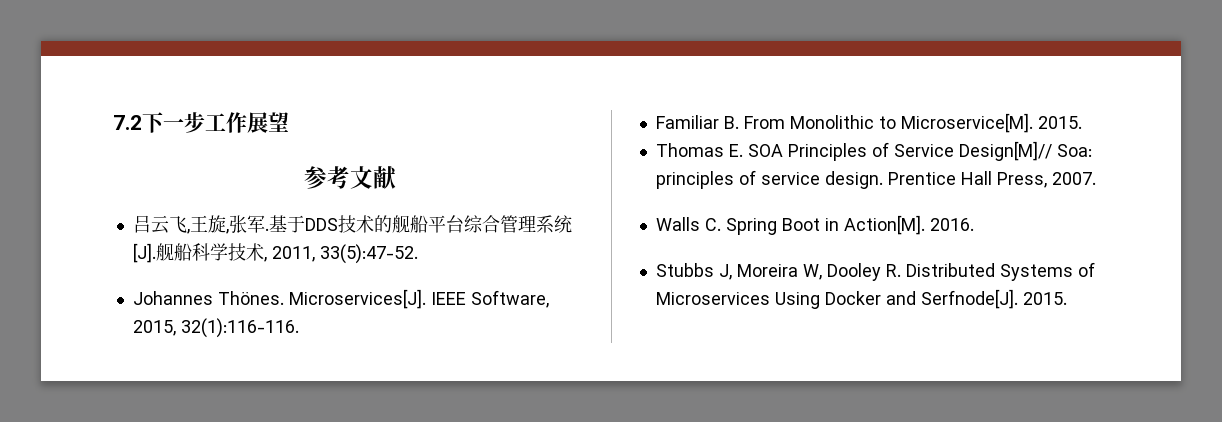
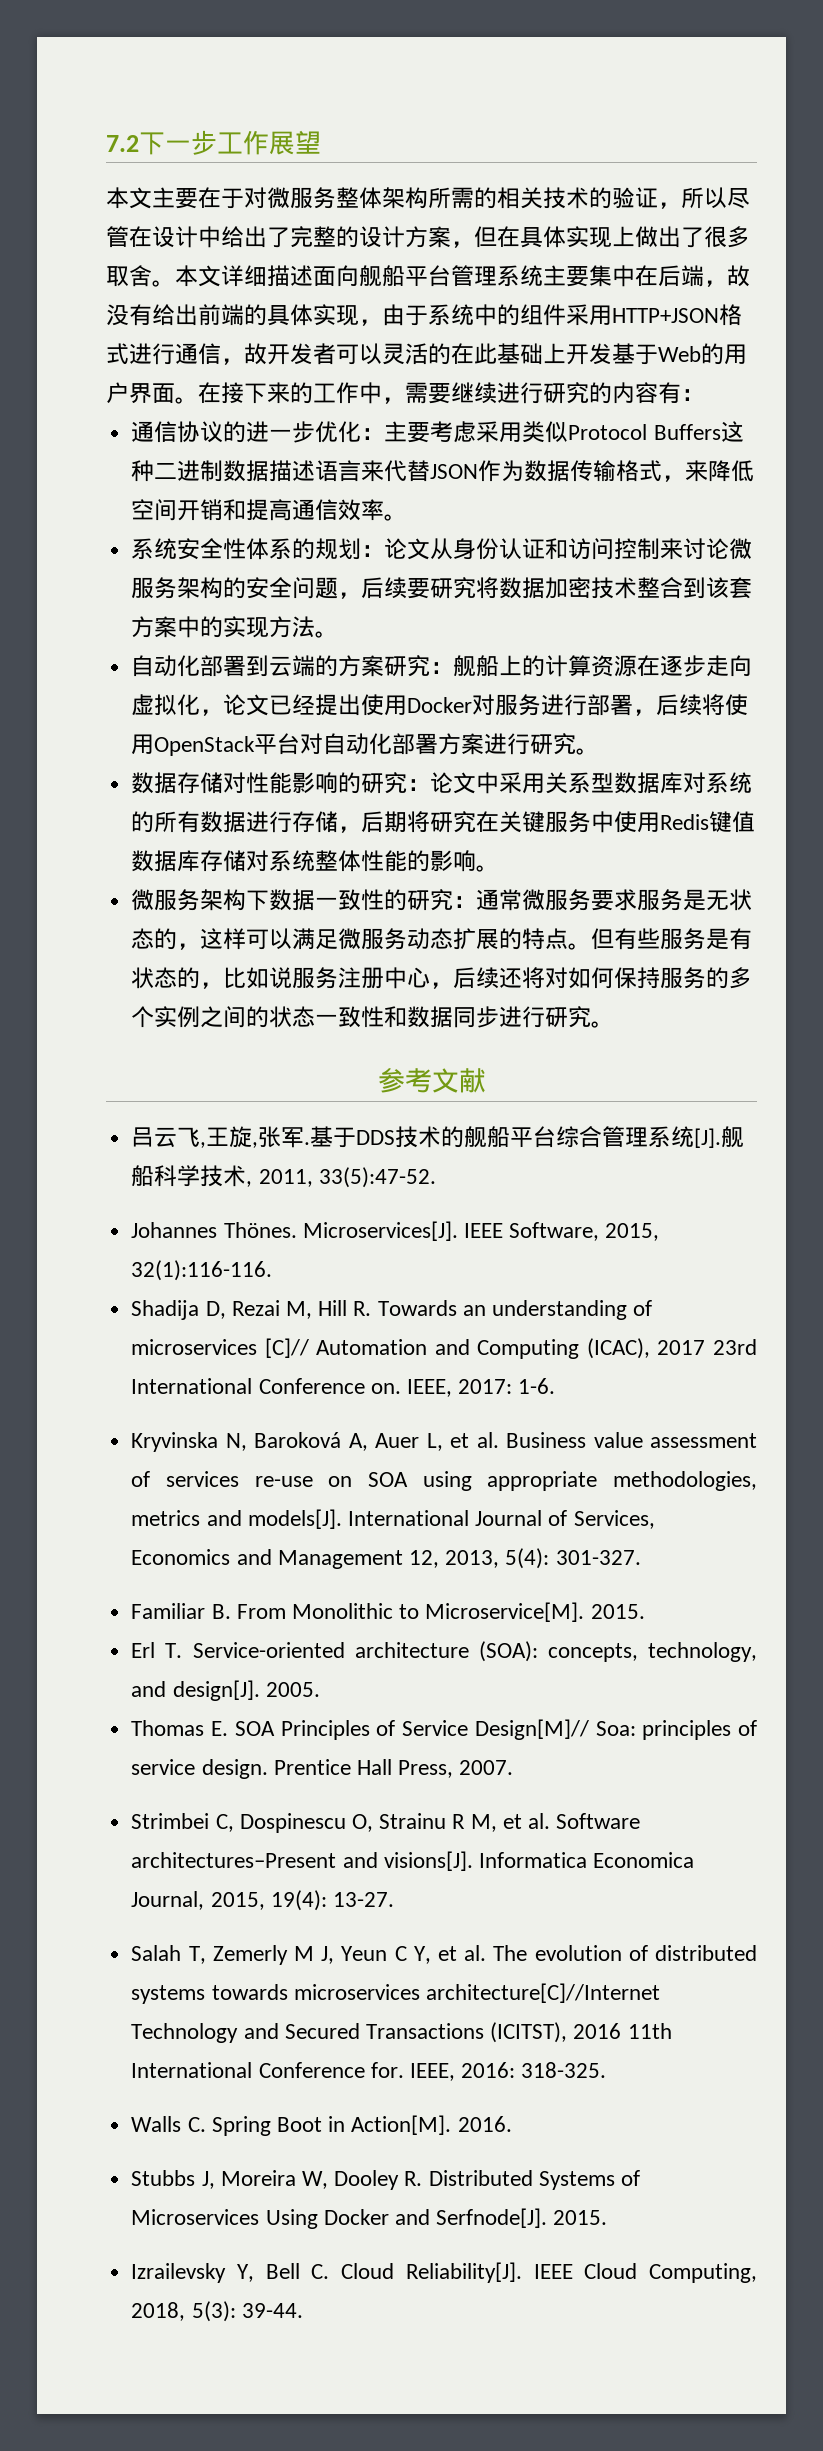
(289, 122) none -> [106,187,750,209] [106,226,750,248] [106,265,750,287] [106,304,742,326] [106,343,747,365] [106,382,704,404] [131,421,744,443] [131,460,755,482] [131,499,408,521] [131,538,753,560] [131,577,753,599] [131,616,339,638] [131,655,753,677] [131,694,749,716] [131,733,600,756] [131,772,753,794] [131,811,756,833] [131,850,500,872] [131,889,753,911] [131,928,753,950] [131,967,753,989] [131,1006,615,1028] // 本文主要在于对微服务整体架构所需的相关技术的验证，所以尽管在设计中给出了完整的设计方案，但在具体实现上做出了很多取舍。本文详细描述面向舰船平台管理系统主要集中在后端，故没有给出前端的具体实现，由于系统中的组件采用HTTP+JSON格式进行通信，故开发者可以灵活的在此基础上开发基于Web的用户界面。在接下来的工作中，需要继续进行研究的内容有： // 通信协议的进一步优化：主要考虑采用类似Protocol Buffers这种二进制数据描述语言来代替JSON作为数据传输格式，来降低空间开销和提高通信效率。 // 系统安全性体系的规划：论文从身份认证和访问控制来讨论微服务架构的安全问题，后续要研究将数据加密技术整合到该套方案中的实现方法。 // 自动化部署到云端的方案研究：舰船上的计算资源在逐步走向虚拟化，论文已经提出使用Docker对服务进行部署，后续将使用OpenStack平台对自动化部署方案进行研究。 // 数据存储对性能影响的研究：论文中采用关系型数据库对系统的所有数据进行存储，后期将研究在关键服务中使用Redis键值数据库存储对系统整体性能的影响。 // 微服务架构下数据一致性的研究：通常微服务要求服务是无状态的，这样可以满足微服务动态扩展的特点。但有些服务是有状态的，比如说服务注册中心，后续还将对如何保持服务的多个实例之间的状态一致性和数据同步进行研究。
(299, 328) none -> [131,1300,653,1320] [131,1338,757,1359] [131,1378,556,1397] [131,1432,758,1452] [131,1471,757,1491] [131,1509,655,1529] [131,1548,641,1569] // Shadija D, Rezai M, Hill R. Towards an understanding of microservices [C]// Automation and Computing (ICAC), 2017 23rd International Conference on. IEEE, 2017: 1-6. // Kryvinska N, Baroková A, Auer L, et al. Business value assessment of services re-use on SOA using appropriate methodologies, metrics and models[J]. International Journal of Services, Economics and Management 12, 2013, 5(4): 301-327.
(1082, 122) none -> [131,1641,758,1662] [131,1680,320,1701] // Erl T. Service-oriented architecture (SOA): concepts, technology, and design[J]. 2005.
(1096, 178) none -> [131,1813,641,1833] [131,1851,695,1871] [131,1890,394,1911] [131,1945,757,1965] [131,1983,660,2004] [131,2022,672,2043] [131,2062,607,2081] // Strimbei C, Dospinescu O, Strainu R M, et al. Software architectures–Present and visions[J]. Informatica Economica Journal, 2015, 19(4): 13-27. // Salah T, Zemerly M J, Yeun C Y, et al. The evolution of distributed systems towards microservices architecture[C]//Internet Technology and Secured Transactions (ICITST), 2016 11th International Conference for. IEEE, 2016: 318-325.
(1067, 298) none -> [131,2262,757,2283] [131,2301,303,2322] // Izrailevsky Y, Bell C. Cloud Reliability[J]. IEEE Cloud Computing, 2018, 5(3): 39-44.

